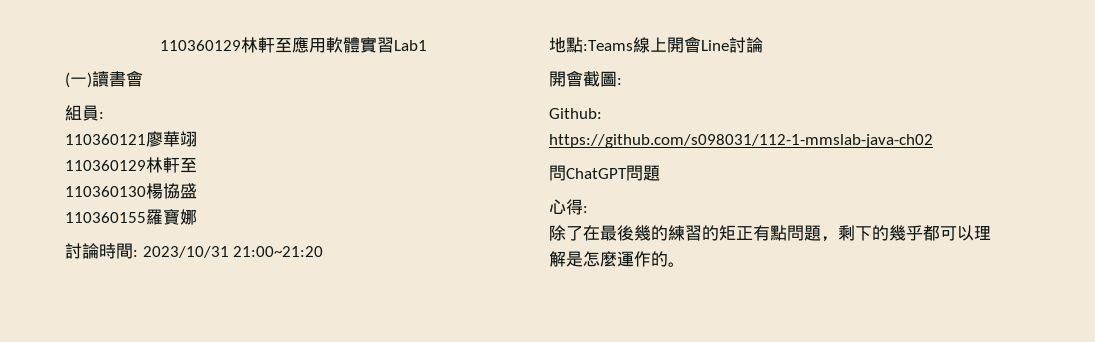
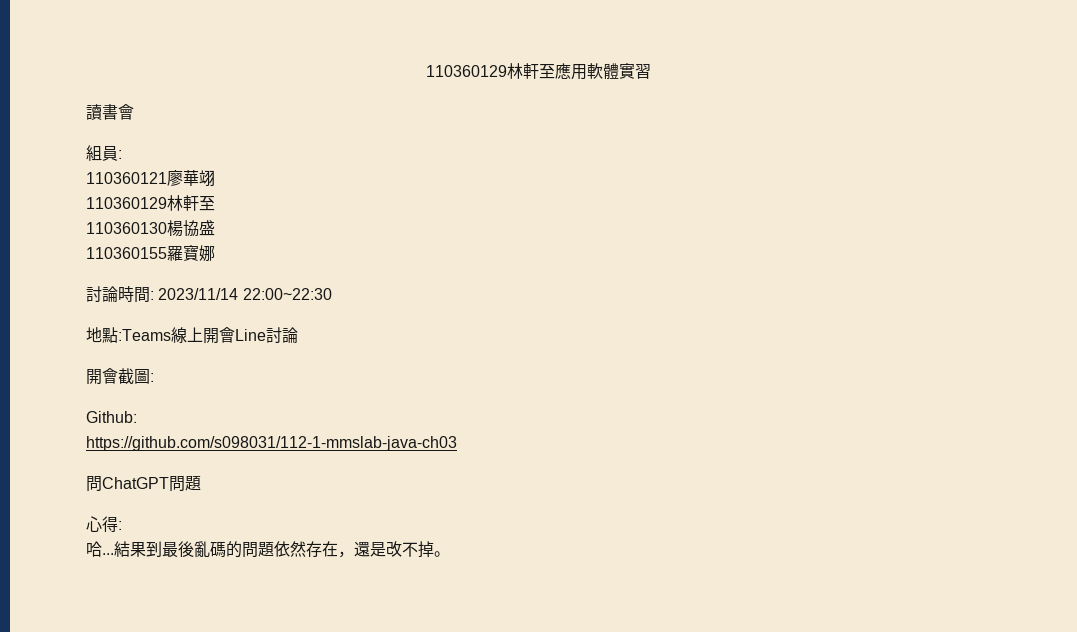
[394,40,427,51] [65,72,92,88] Lab1 // (一) -> (651, 71) //
[142,246,324,258] 2023/10/31 21:00~21:20 -> [158,288,332,300] 2023/11/14 22:00~22:30
[549,134,933,148] https://github.com/s098031/112-1-mmslab-java-ch02 -> [86,436,457,451] https://github.com/s098031/112-1-mmslab-java-ch03
[549,225,991,242] [549,251,668,267] 除了在最後幾的練習的矩正有點問題，剩下的幾乎都可以理解是怎麼運作的 -> [86,541,434,558] 哈...結果到最後亂碼的問題依然存在，還是改不掉

